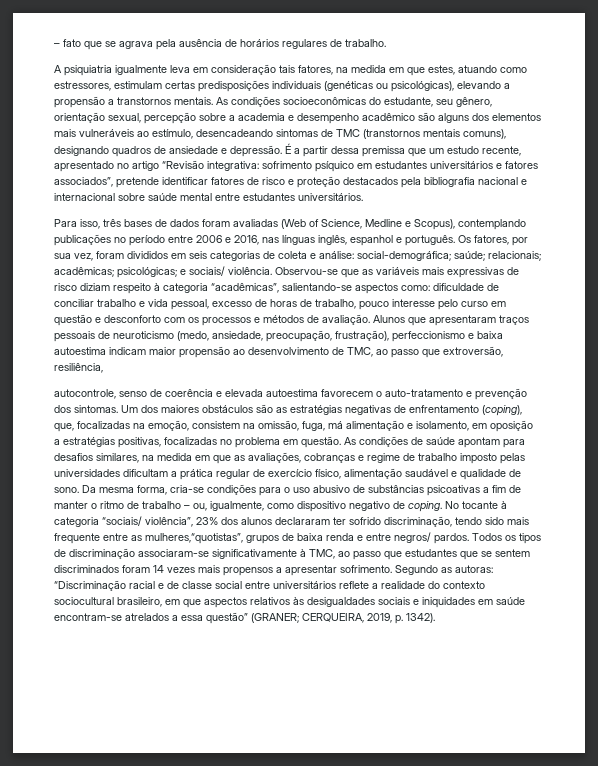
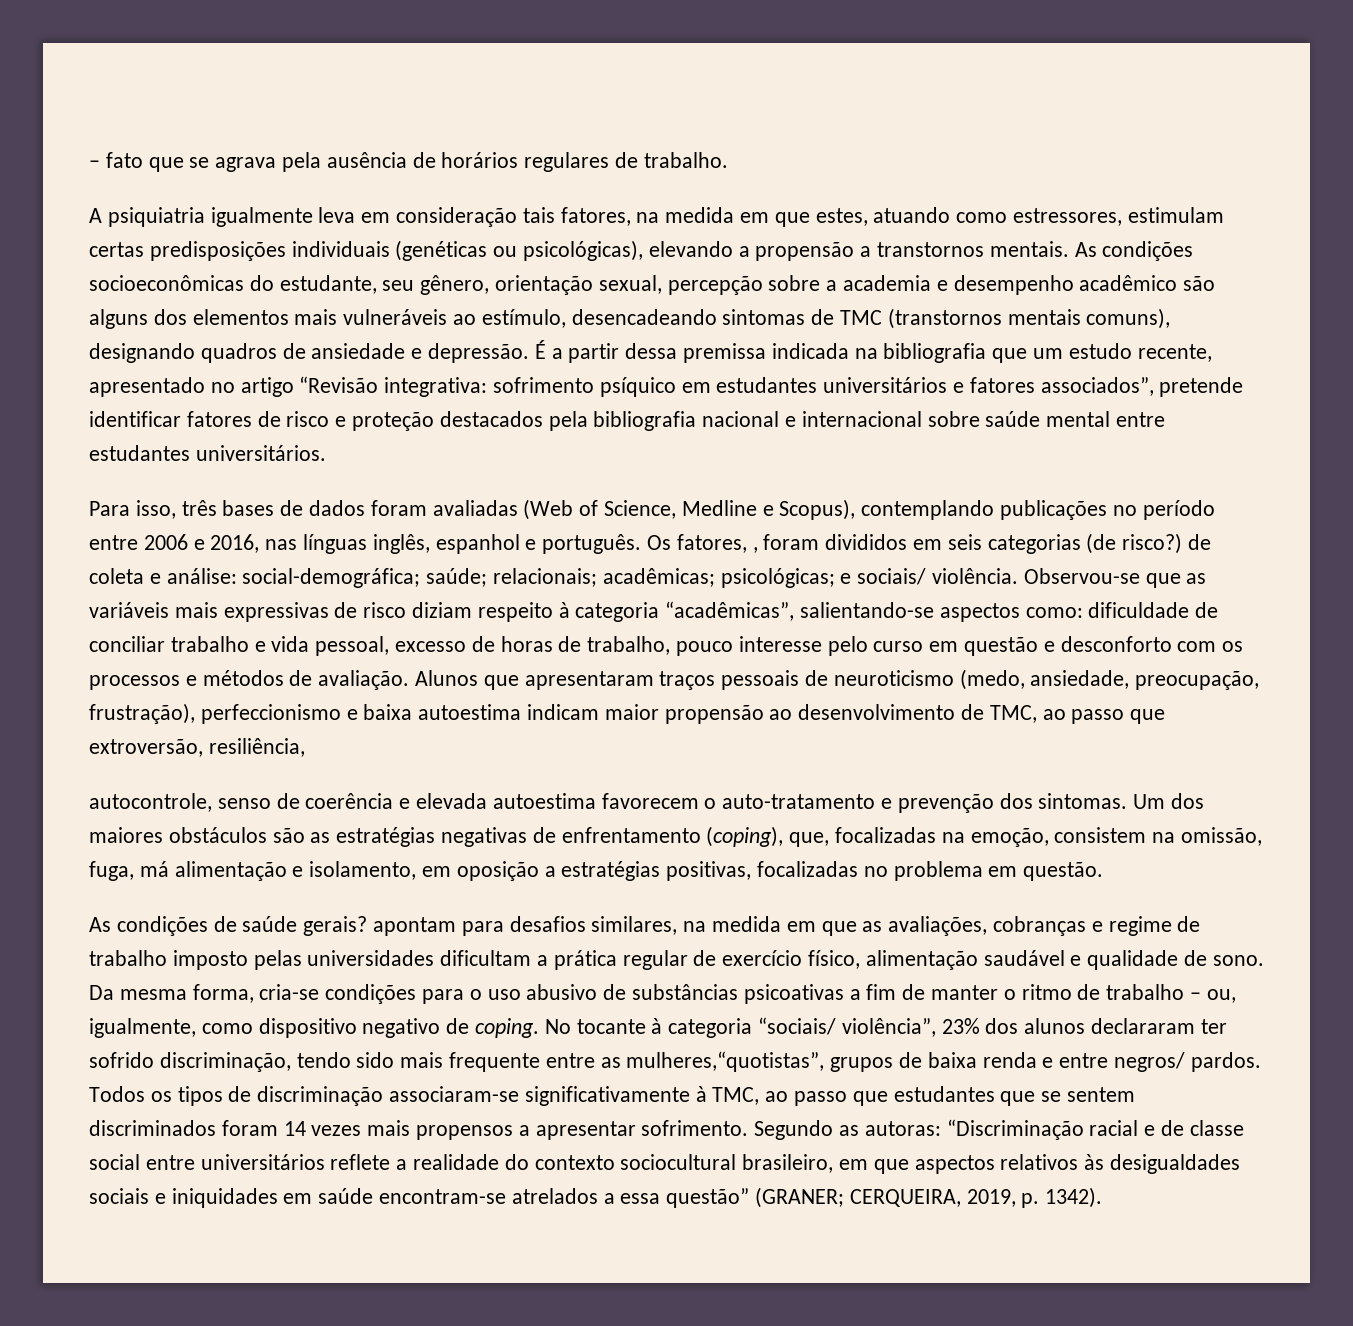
(405, 151) none -> [771,343,987,363] indicada na bibliografia
[512,237,528,246] [54,253,93,261] por sua vez, -> [752,547,758,553] ,
(260, 256) none -> [1086,533,1183,554] (de risco?)
(341, 442) none -> (1104, 871) //
(455, 441) none -> [303,916,368,936] gerais?

